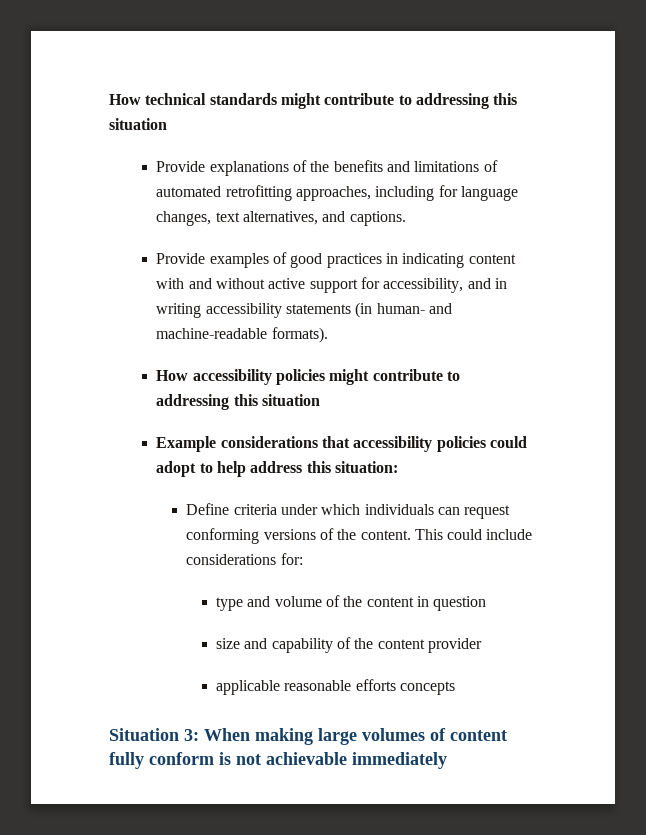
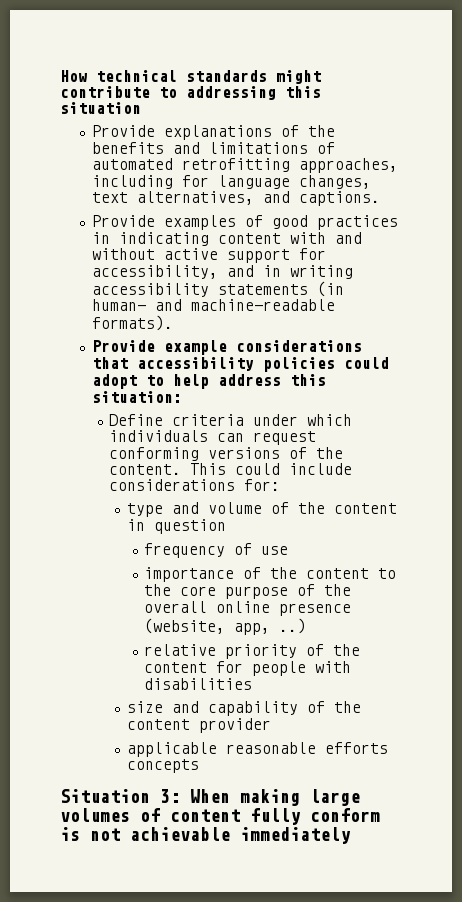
[156,369,461,385] [156,394,321,410] [156,436,217,452] How accessibility policies might contribute to addressing this situation // Example -> [91,340,227,355] Provide example
(487, 603) none -> [144,543,289,558] [144,567,397,582] [144,584,352,599] [144,601,352,616] [144,618,307,635] [144,644,361,659] [144,661,352,676] [144,678,253,690] // frequency of use // importance of the content to the core purpose of the overall online presence (website, app, ..) // relative priority of the content for people with disabilities

